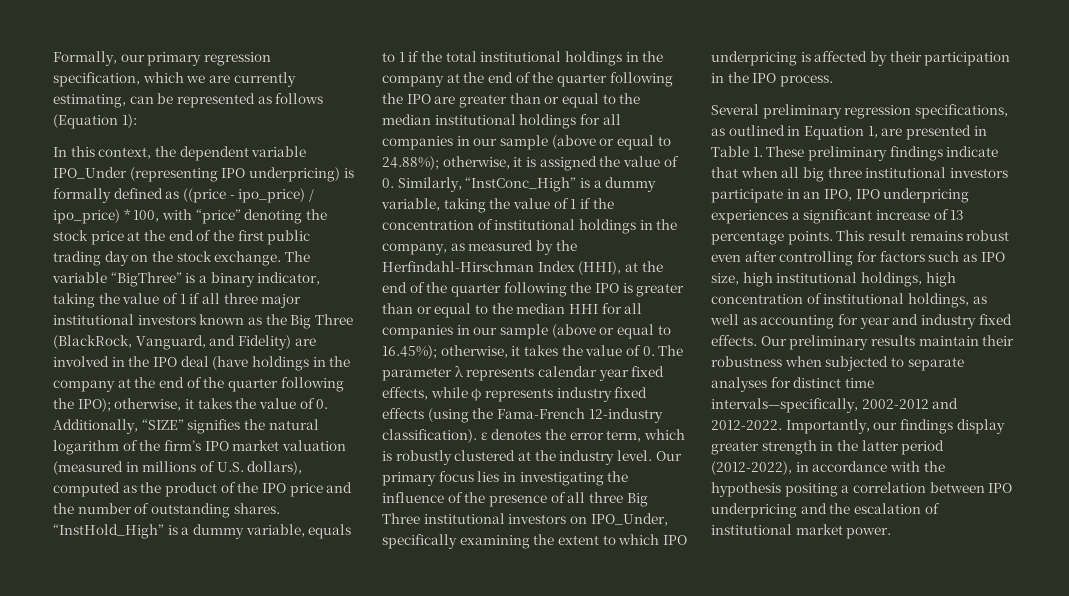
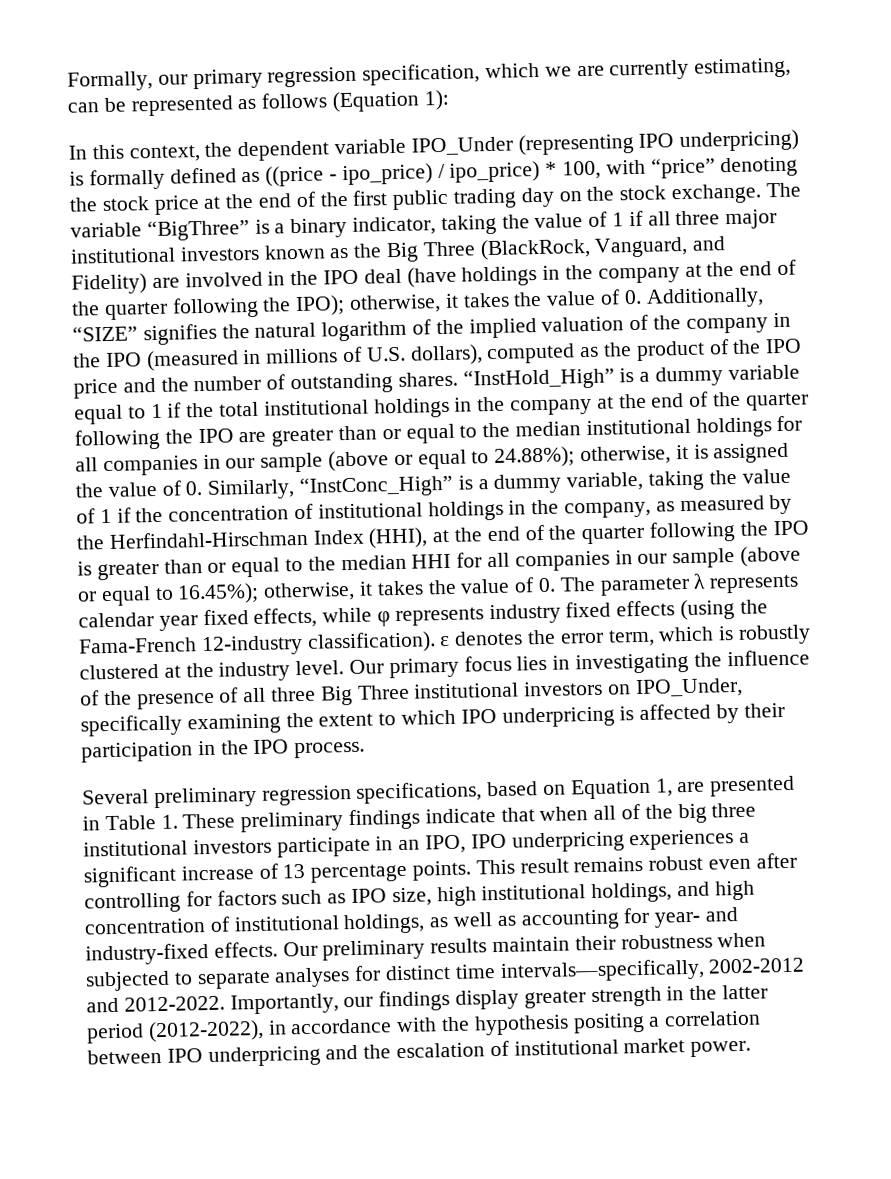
[163,440,346,451] firm’s IPO market valuation -> [468,312,791,339] [73,352,142,368] implied valuation of the company in the IPO
[245,524,352,539] variable, equals -> [727,364,800,381] [74,404,123,425] variable equal
[711,125,801,136] as outlined in -> [487,781,567,797] based on
(800, 172) none -> [621,803,673,820] of the
(922, 279) none -> [677,881,711,897] and
[859,314,1012,329] year and industry fixed -> [654,906,739,928] [85,943,209,966] year- and industry-fixed

